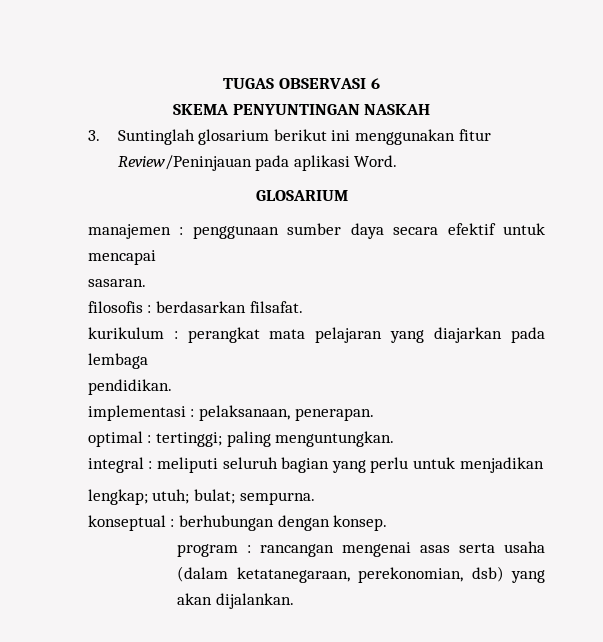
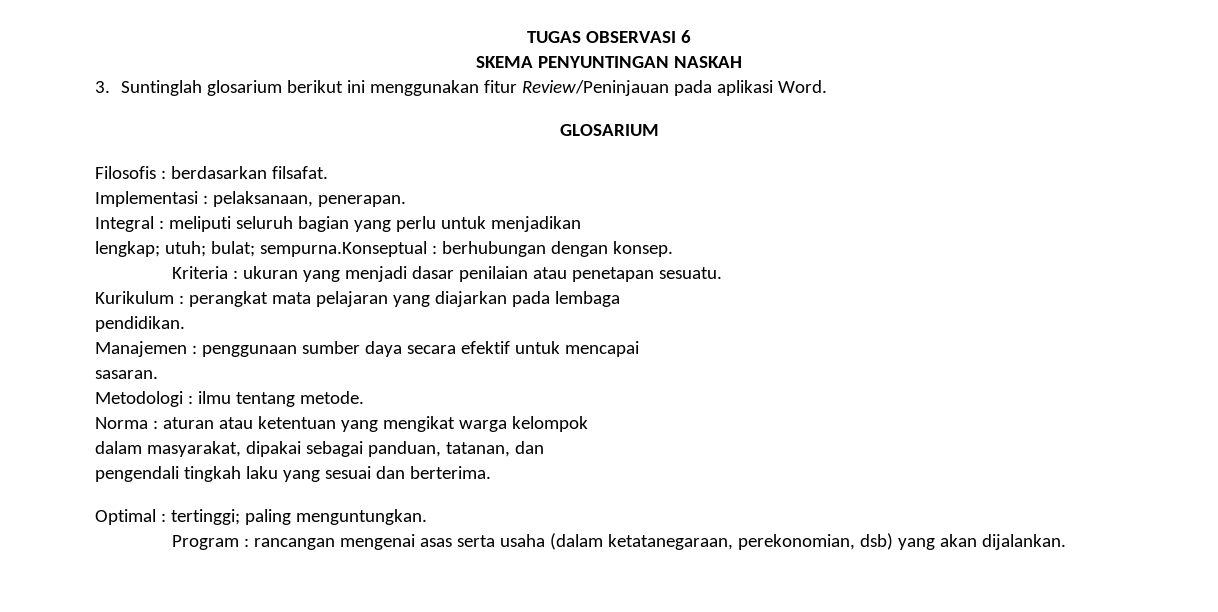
[87,223,546,239] [87,250,156,265] [87,279,146,287] [87,301,303,313] [87,327,545,343] [87,353,148,369] [87,379,172,395] [87,405,374,421] [87,431,395,447] [87,457,144,473] manajemen : penggunaan sumber daya secara efektif untuk mencapai // sasaran. // filosofis : berdasarkan filsafat. // kurikulum : perangkat mata pelajaran yang diajarkan pada lembaga // pendidikan. // implementasi : pelaksanaan, penerapan. // optimal : tertinggi; paling menguntungkan. // integral -> [95,166,329,179] [95,191,407,207] [95,216,155,232] Filosofis : berdasarkan filsafat. // Implementasi : pelaksanaan, penerapan. // Integral
[239,492,315,505] [87,515,166,531] sempurna. // konseptual -> [260,241,428,257] sempurna.Konseptual
[177,544,239,557] program -> [171,266,722,282] [95,291,621,307] [95,316,186,332] [95,341,640,357] [95,370,159,379] [95,391,365,407] [95,416,589,432] [95,441,545,457] [95,466,492,482] [95,509,428,525] [171,535,239,550] Kriteria : ukuran yang menjadi dasar penilaian atau penetapan sesuatu. // Kurikulum : perangkat mata pelajaran yang diajarkan pada lembaga // pendidikan. // Manajemen : penggunaan sumber daya secara efektif untuk mencapai // sasaran. // Metodologi : ilmu tentang metode. // Norma : aturan atau ketentuan yang mengikat warga kelompok // dalam masyarakat, dipakai sebagai panduan, tatanan, dan // pengendali tingkah laku yang sesuai dan berterima. // Optimal : tertinggi; paling menguntungkan. // Program

